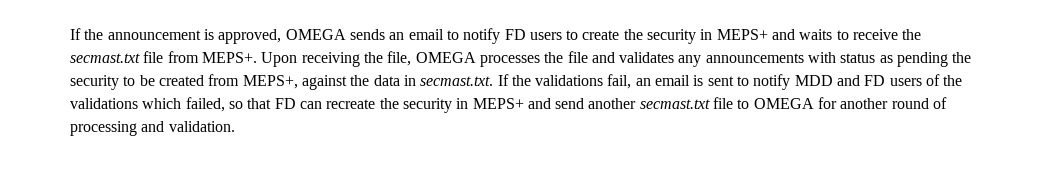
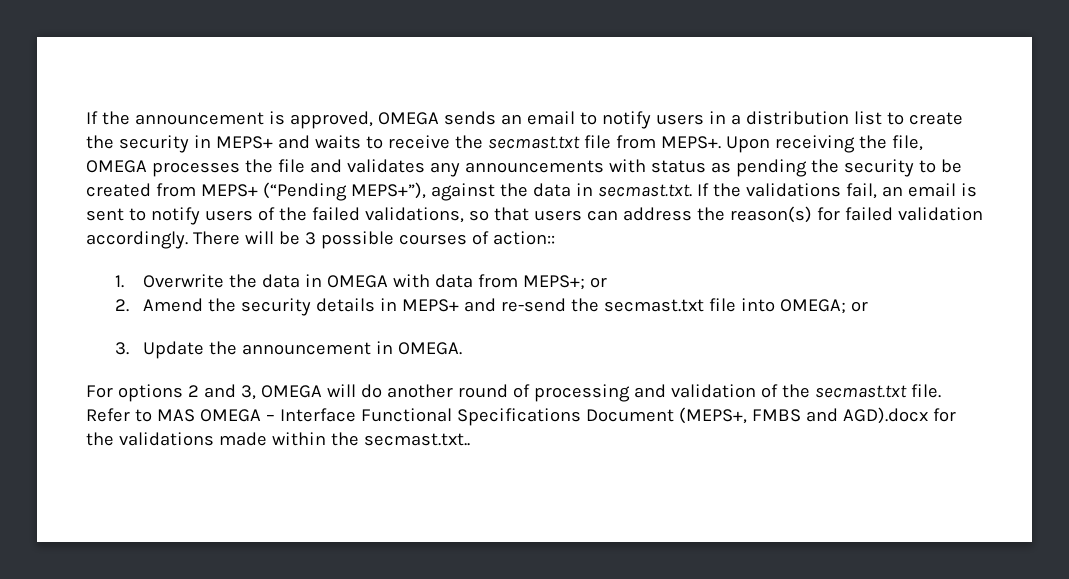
[504,29,562,40] FD users -> [655,111,882,125] users in a distribution list
[242,75,298,89] MEPS+, -> [200,182,426,201] MEPS+ (“Pending MEPS+”),
[794,74,963,86] [70,97,838,113] MDD and FD users of the validations which failed, so that FD can recreate the security in MEPS+ and send another secmast.txt file to OMEGA for -> [204,206,983,223] [86,231,555,249] [114,274,608,290] [114,298,869,316] [114,341,463,359] [86,384,382,402] users of the failed validations, so that users can address the reason(s) for failed validation accordingly. There will be 3 possible courses of action:: // 1. Overwrite the data in OMEGA with data from MEPS+; or // 2. Amend the security details in MEPS+ and re-send the secmast.txt file into OMEGA; or // 3. Update the announcement in OMEGA. // For options 2 and 3, OMEGA will do
[168,121,235,132] validation. -> [670,384,941,398] [86,407,956,426] [86,432,470,446] validation of the secmast.txt file. Refer to MAS OMEGA – Interface Functional Specifications Document (MEPS+, FMBS and AGD).docx for the validations made within the secmast.txt..

